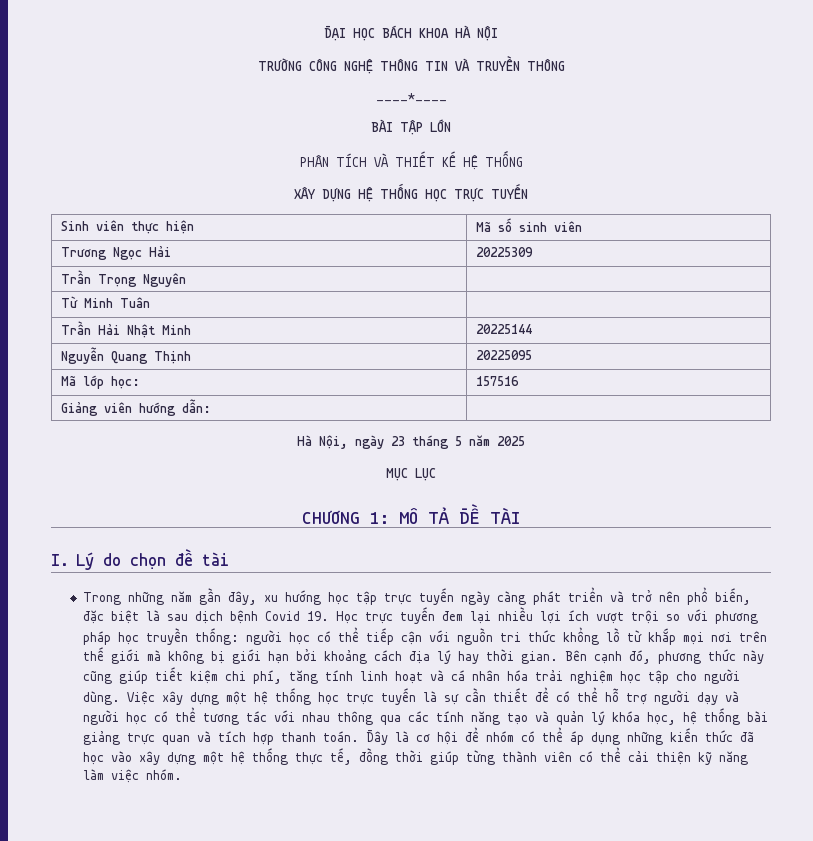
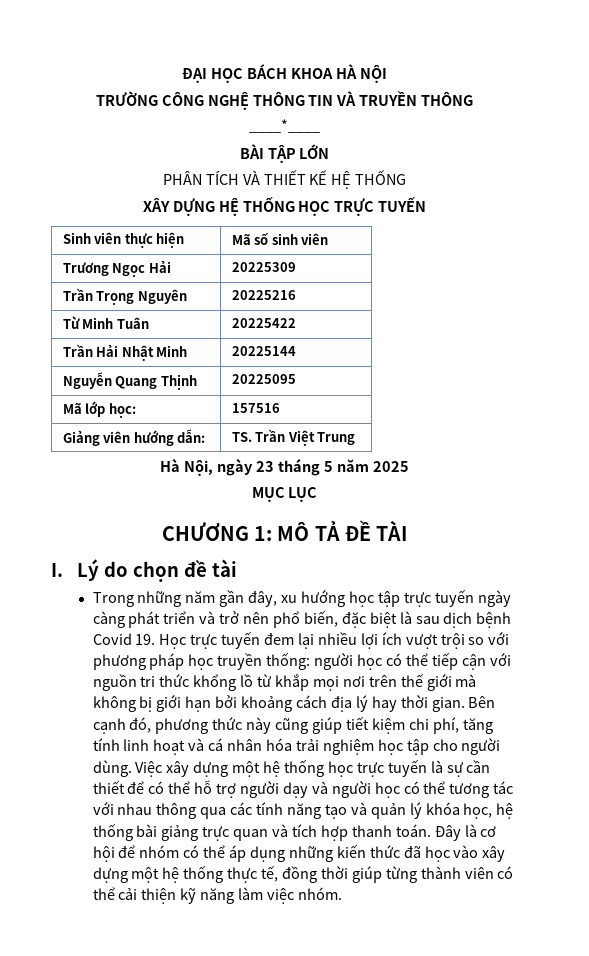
(186, 280) none -> [231,290,296,300] 20225216
(150, 302) none -> [231,318,296,328] 20225422
(211, 406) none -> [231,429,356,446] TS. Trần Việt Trung

